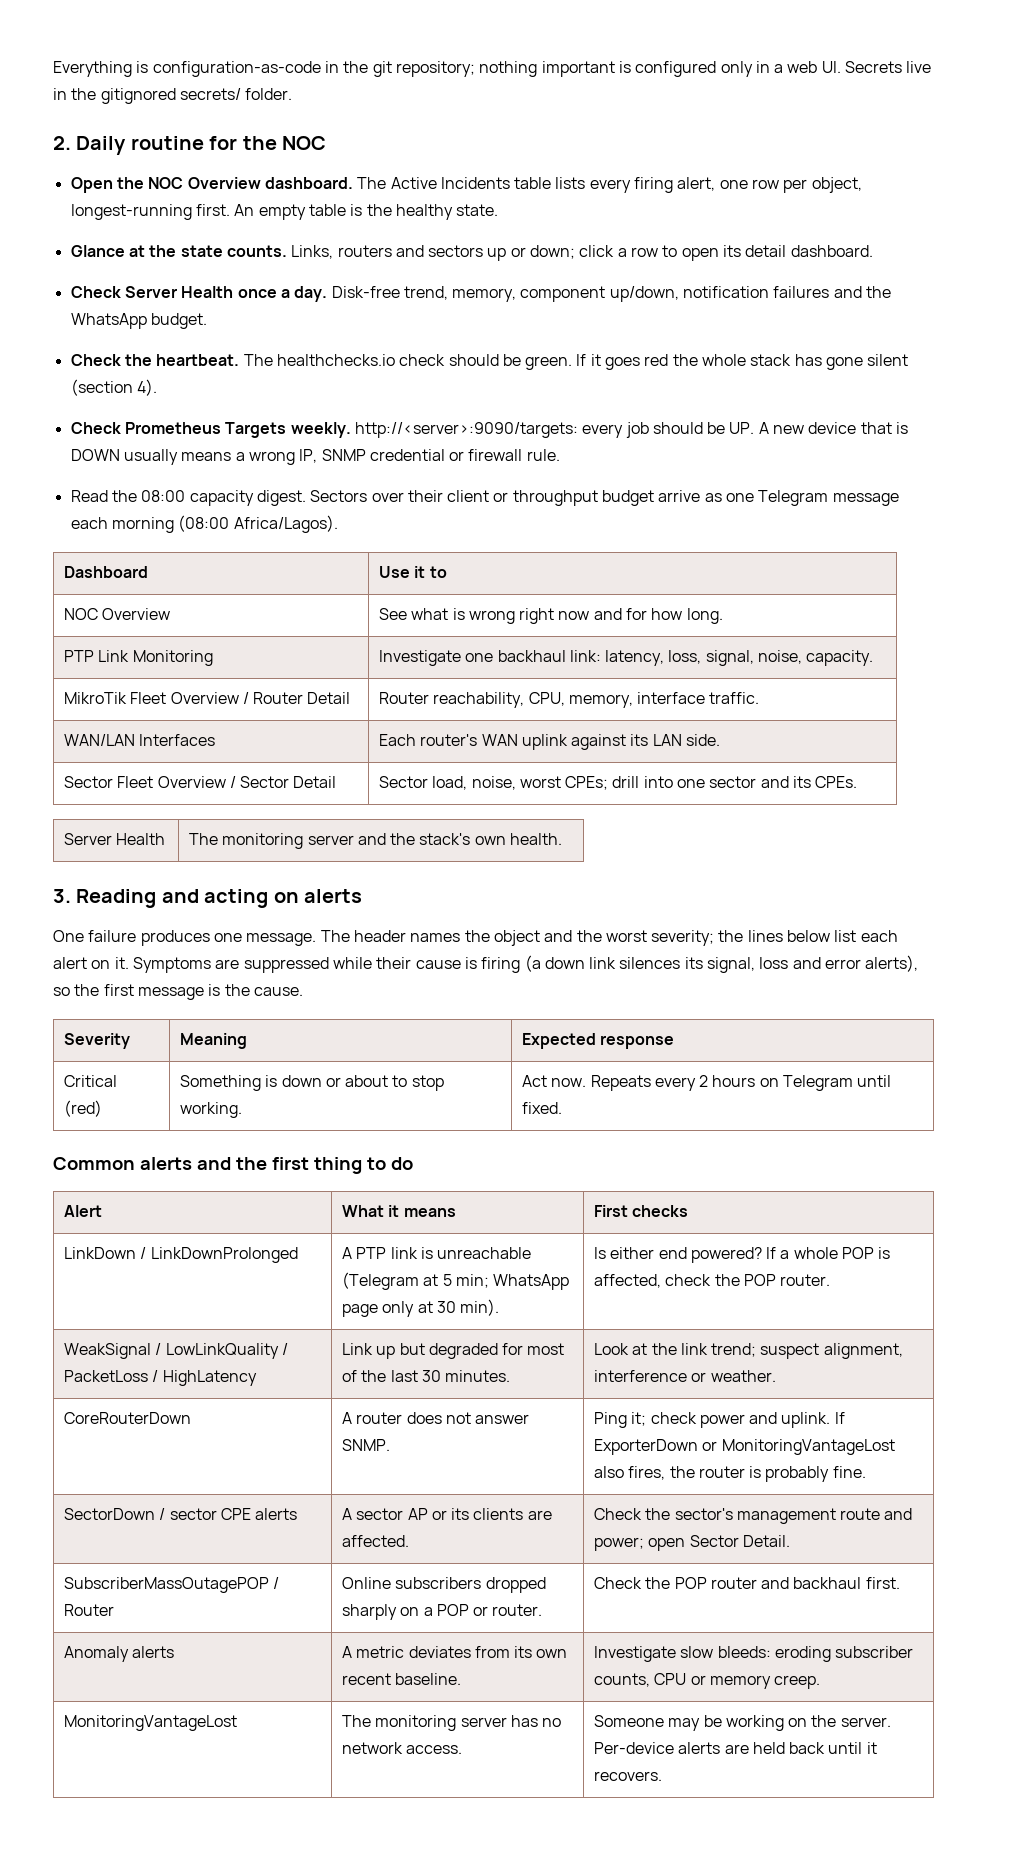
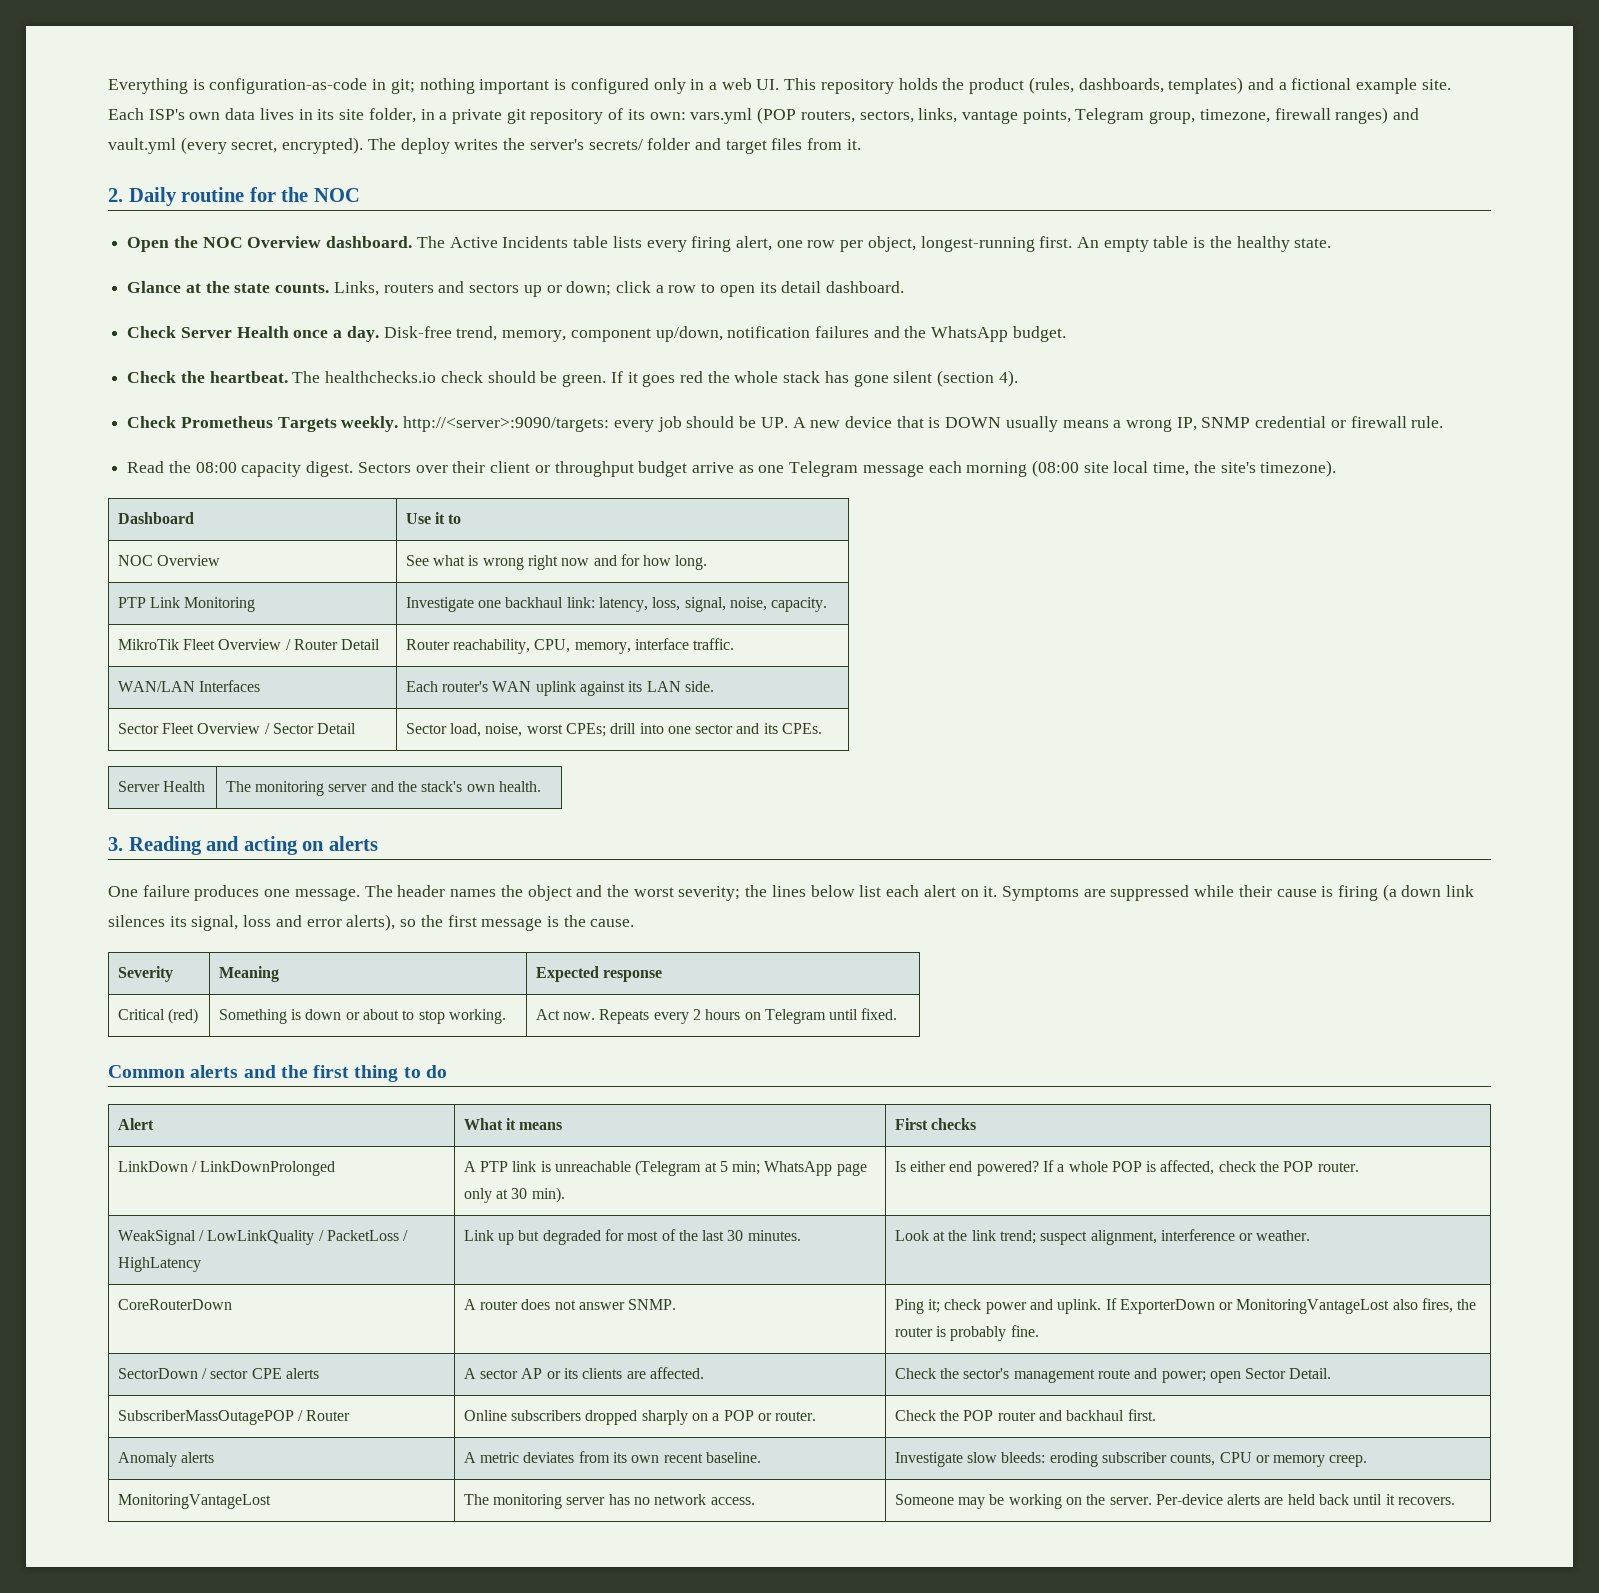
[343,61,475,77] the git repository; -> [390,79,415,94] git;
[845,61,932,73] [53,88,293,104] Secrets live in the gitignored secrets/ folder. -> [784,77,1451,94] [108,107,1420,124] [108,137,861,154] This repository holds the product (rules, dashboards, templates) and a fictional example site. Each ISP's own data lives in its site folder, in a private git repository of its own: vars.yml (POP routers, sectors, links, vantage points, Telegram group, timezone, firewall ranges) and vault.yml (every secret, encrypted). The deploy writes the server's secrets/ folder and target files from it.
[233,515,338,533] Africa/Lagos). -> [1083,460,1337,477] site local time, the site's timezone).

